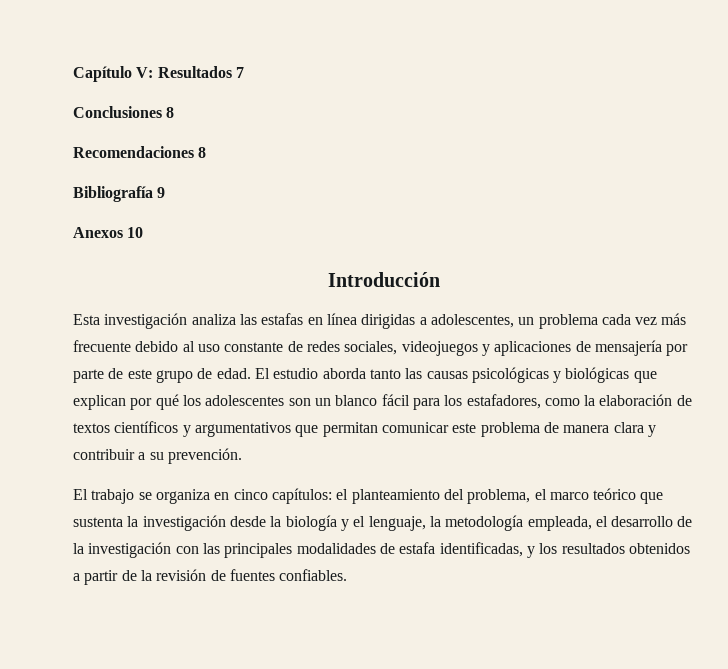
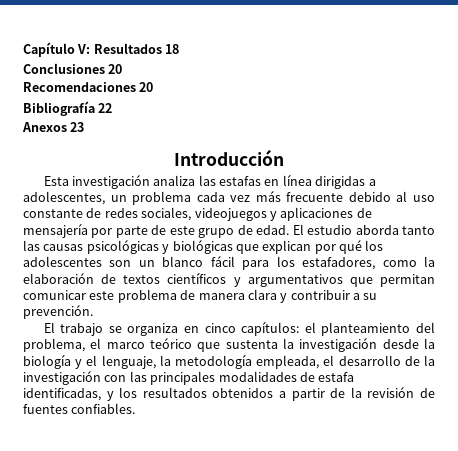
[235,67,244,78] 7 -> [165,44,180,54] 18
[166,107,175,118] 8 -> [108,64,123,74] 20
[198,147,207,158] 8 -> [139,82,154,92] 20
[157,187,166,198] 9 -> [98,103,113,113] 22
[127,227,144,238] 10 -> [70,122,85,132] 23

